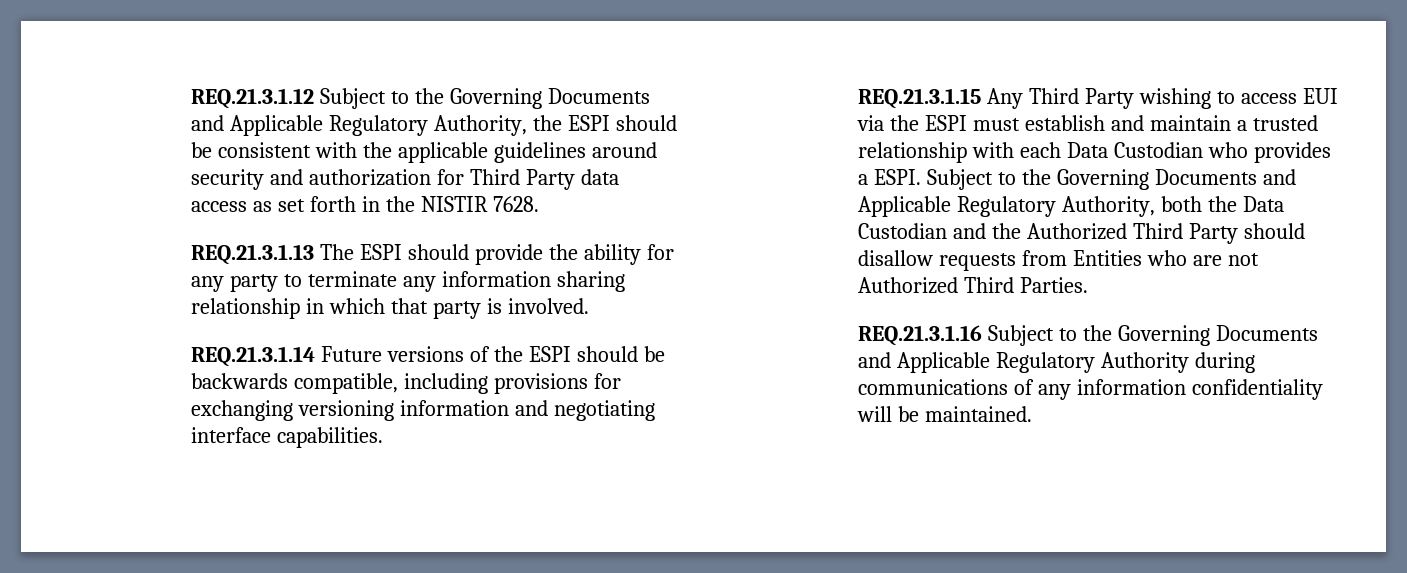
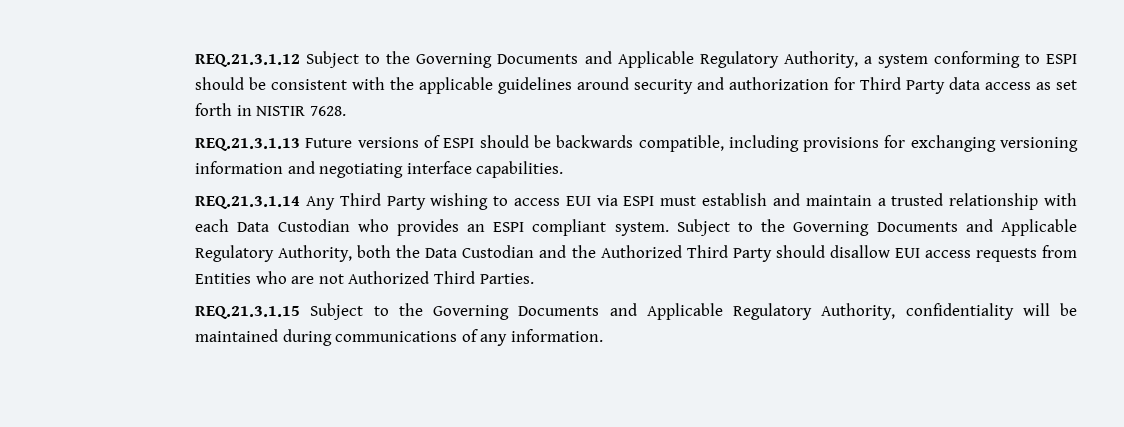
[533,115,563,131] the -> [863,51,1040,68] a system conforming to
[386,196,416,212] the -> (252, 110) none
[320,244,674,265] [191,271,625,292] [191,298,589,319] [191,346,316,367] The ESPI should provide the ability for any party to terminate any information sharing relationship in which that party is involved. // REQ.21.3.1.14 -> (301, 144) none
[494,346,524,362] the -> (441, 141) none
[858,88,982,109] REQ.21.3.1.15 -> [195,196,301,209] REQ.21.3.1.14
[890,115,920,131] the -> (618, 200) none
[858,169,922,185] a ESPI. -> [467,219,669,236] an ESPI compliant system.
(934, 258) none -> [894,248,971,258] EUI access
[858,325,1319,346] [858,352,1256,373] [858,379,1324,400] [857,406,1033,422] REQ.21.3.1.16 Subject to the Governing Documents and Applicable Regulatory Authority during communications of any information confidentiality will be maintained. -> [195,303,1078,320] [195,329,604,346] REQ.21.3.1.15 Subject to the Governing Documents and Applicable Regulatory Authority, confidentiality will be maintained during communications of any information.

